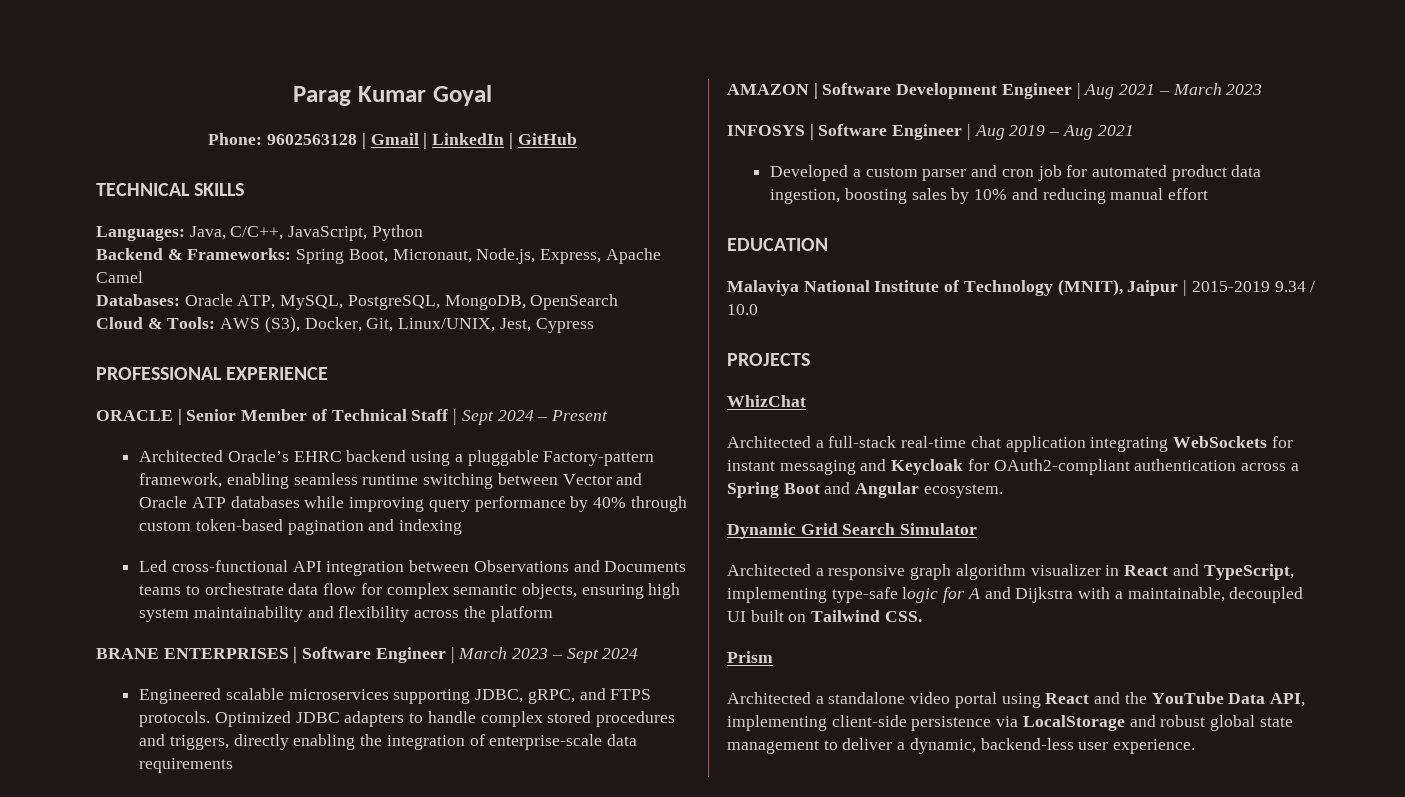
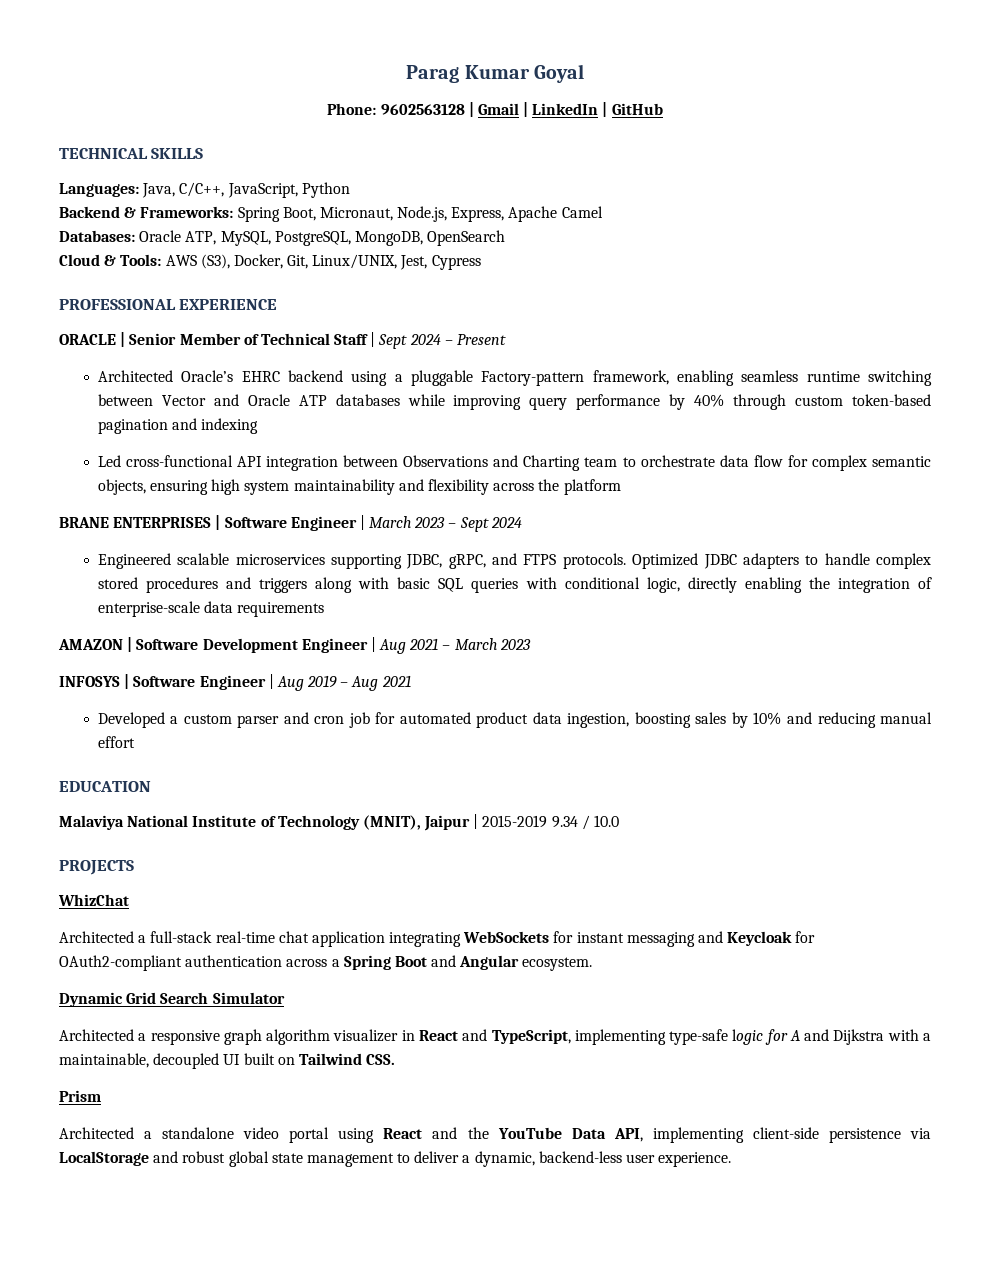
[604,561,687,572] [139,585,182,595] Documents teams -> [523,455,618,471] Charting team
[169,735,229,750] triggers, -> [259,577,680,593] triggers along with basic SQL queries with conditional logic,

